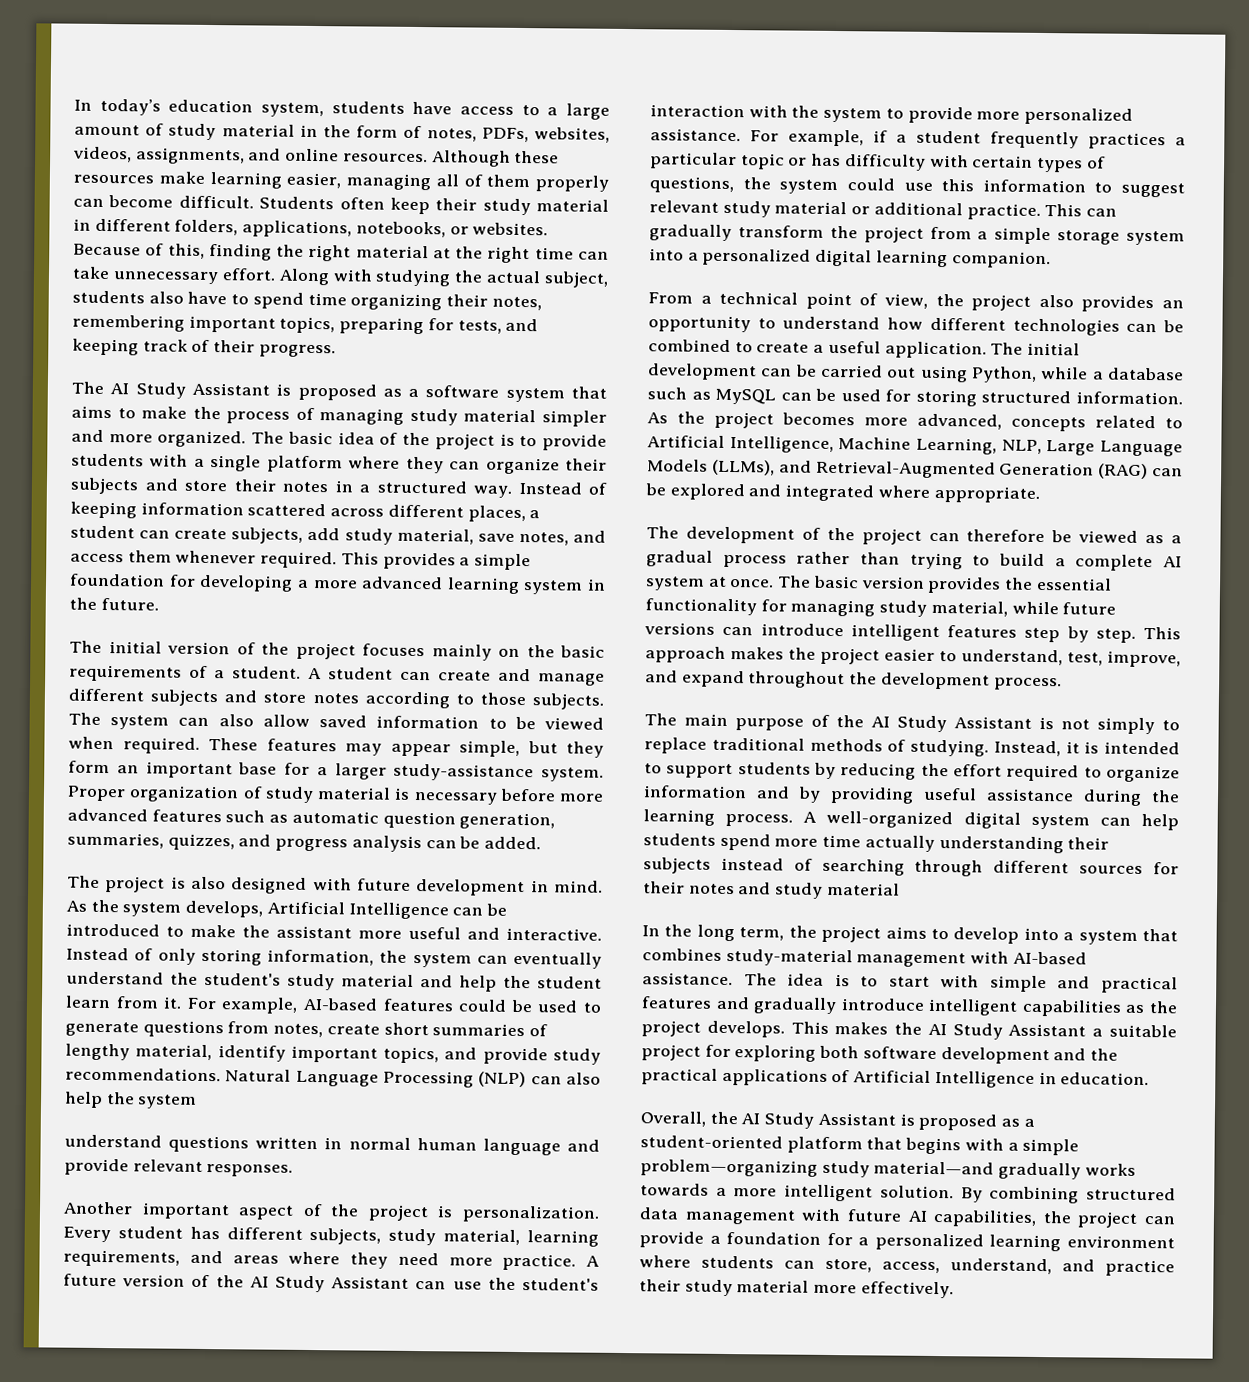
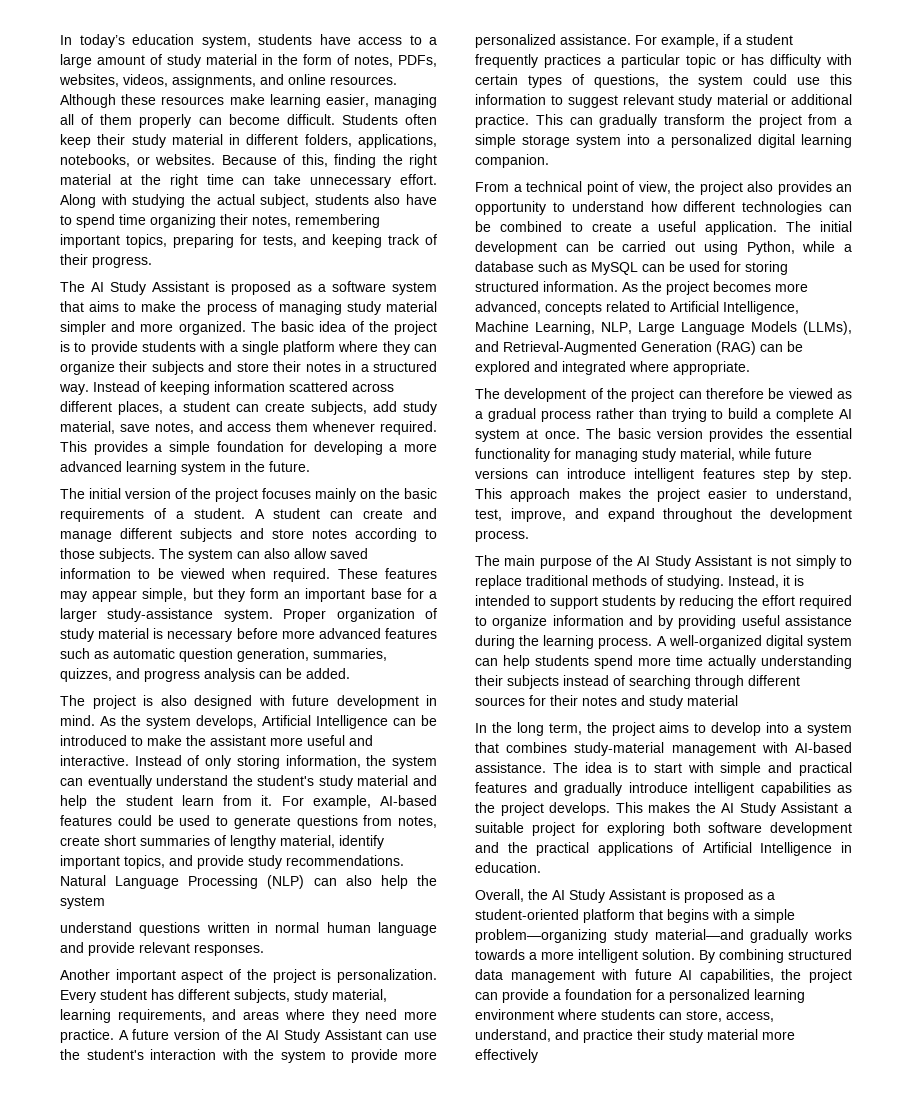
[860,1281,954,1299] effectively. -> [475,1049,538,1063] effectively

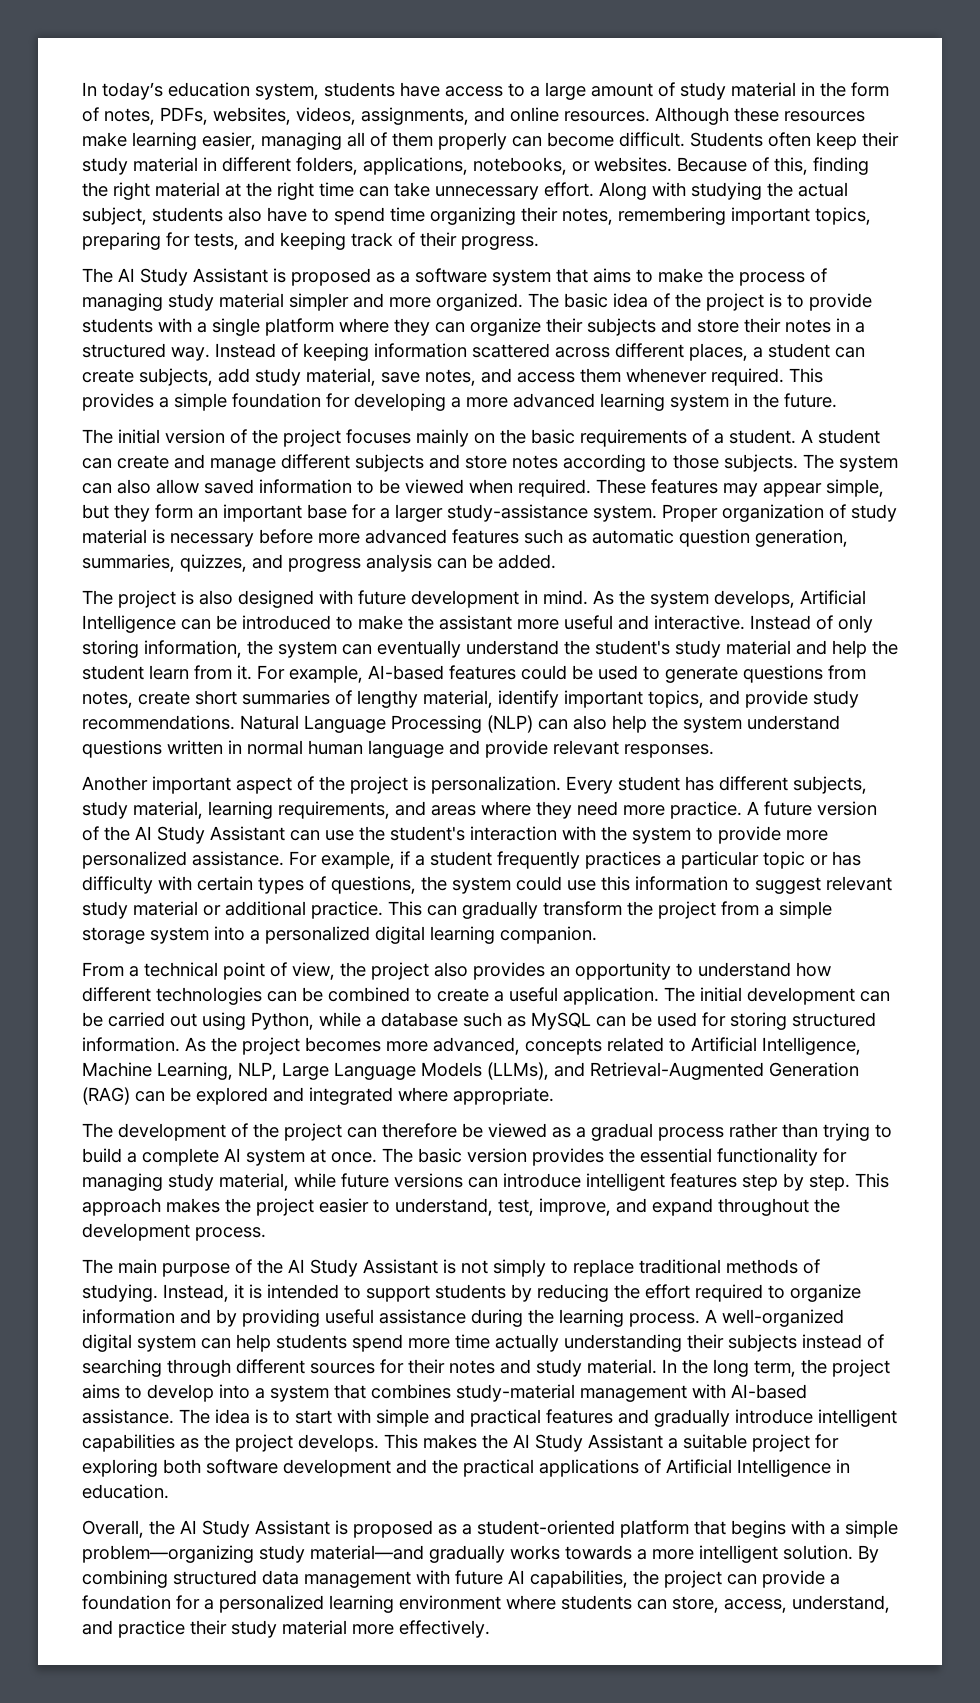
(105, 902) // -> (742, 724) none
[687,695,738,706] material // -> [587,1359,657,1374] material.
[475,1049,538,1063] effectively -> [399,1620,490,1638] effectively.

